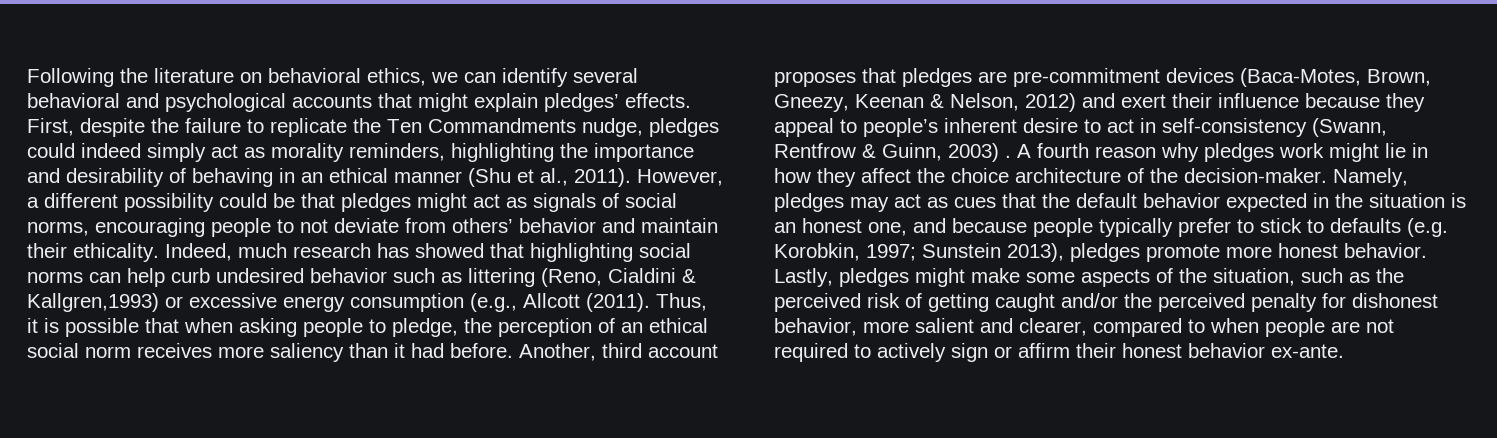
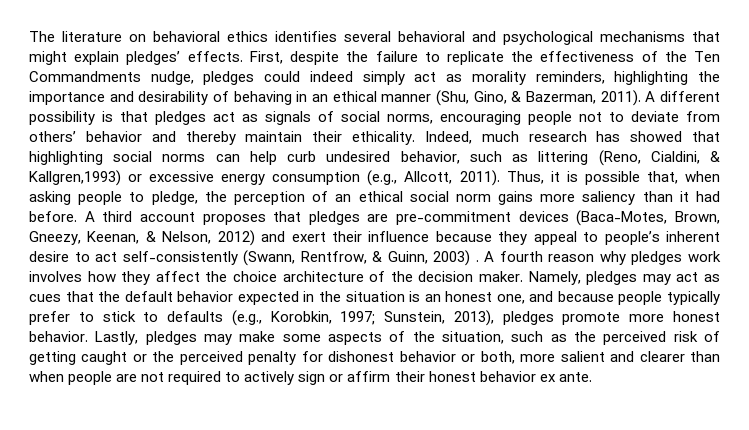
[27,68,148,87] Following the -> [29,31,55,42] The
[367,68,568,87] ethics, we can identify -> [227,31,337,42] ethics identifies
[292,94,372,108] accounts -> [600,31,685,42] mechanisms
(381, 125) none -> [540,51,687,62] effectiveness of the
[468,168,723,187] [27,193,467,212] (Shu et al., 2011). However, a different possibility could be that pledges might -> [436,90,720,106] [29,111,206,125] (Shu, Gino, & Bazerman, 2011). A different possibility is that pledges
[277,219,328,233] to not -> [579,112,624,122] not to
(635, 225) none -> [185,131,236,145] thereby
[310,268,387,283] behavior -> [400,151,460,164] behavior,
[608,268,676,283] Cialdini -> [650,151,700,164] Cialdini,
[523,293,650,312] Allcott (2011). -> [404,170,500,186] Allcott, 2011).
[145,318,179,333] that -> [646,171,678,184] that,
[137,343,212,358] receives -> [498,191,534,205] gains
[519,343,596,361] Another, -> [84,211,95,222] A
[855,94,924,108] Keenan -> [87,231,140,244] Keenan,
[1140,118,1387,137] [774,143,856,158] in self-consistency (Swann, Rentfrow -> [122,250,367,266] self-consistently (Swann, Rentfrow,
[1329,143,1428,162] might lie in -> [29,271,82,282] involves
[1184,168,1327,183] decision-maker. -> [418,271,523,282] decision maker.
[1407,218,1448,237] (e.g. -> [231,310,262,326] (e.g.,
[922,243,1001,258] Sunstein -> [384,311,446,324] Sunstein,
[915,268,965,287] might -> [204,334,232,345] may
[1061,293,1118,308] and/or -> [132,354,147,362] or
[774,318,1205,337] behavior, more salient and clearer, compared to -> [399,351,720,364] behavior or both, more salient and clearer than
[1271,344,1344,358] ex-ante. -> [539,372,592,382] ex ante.

